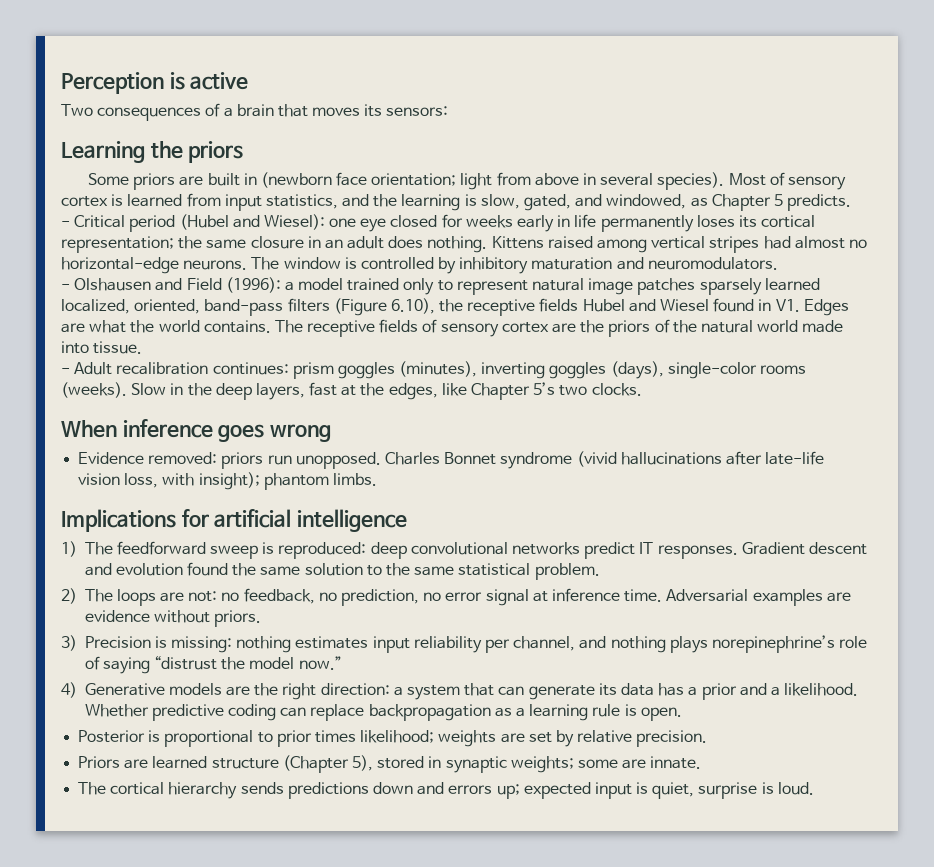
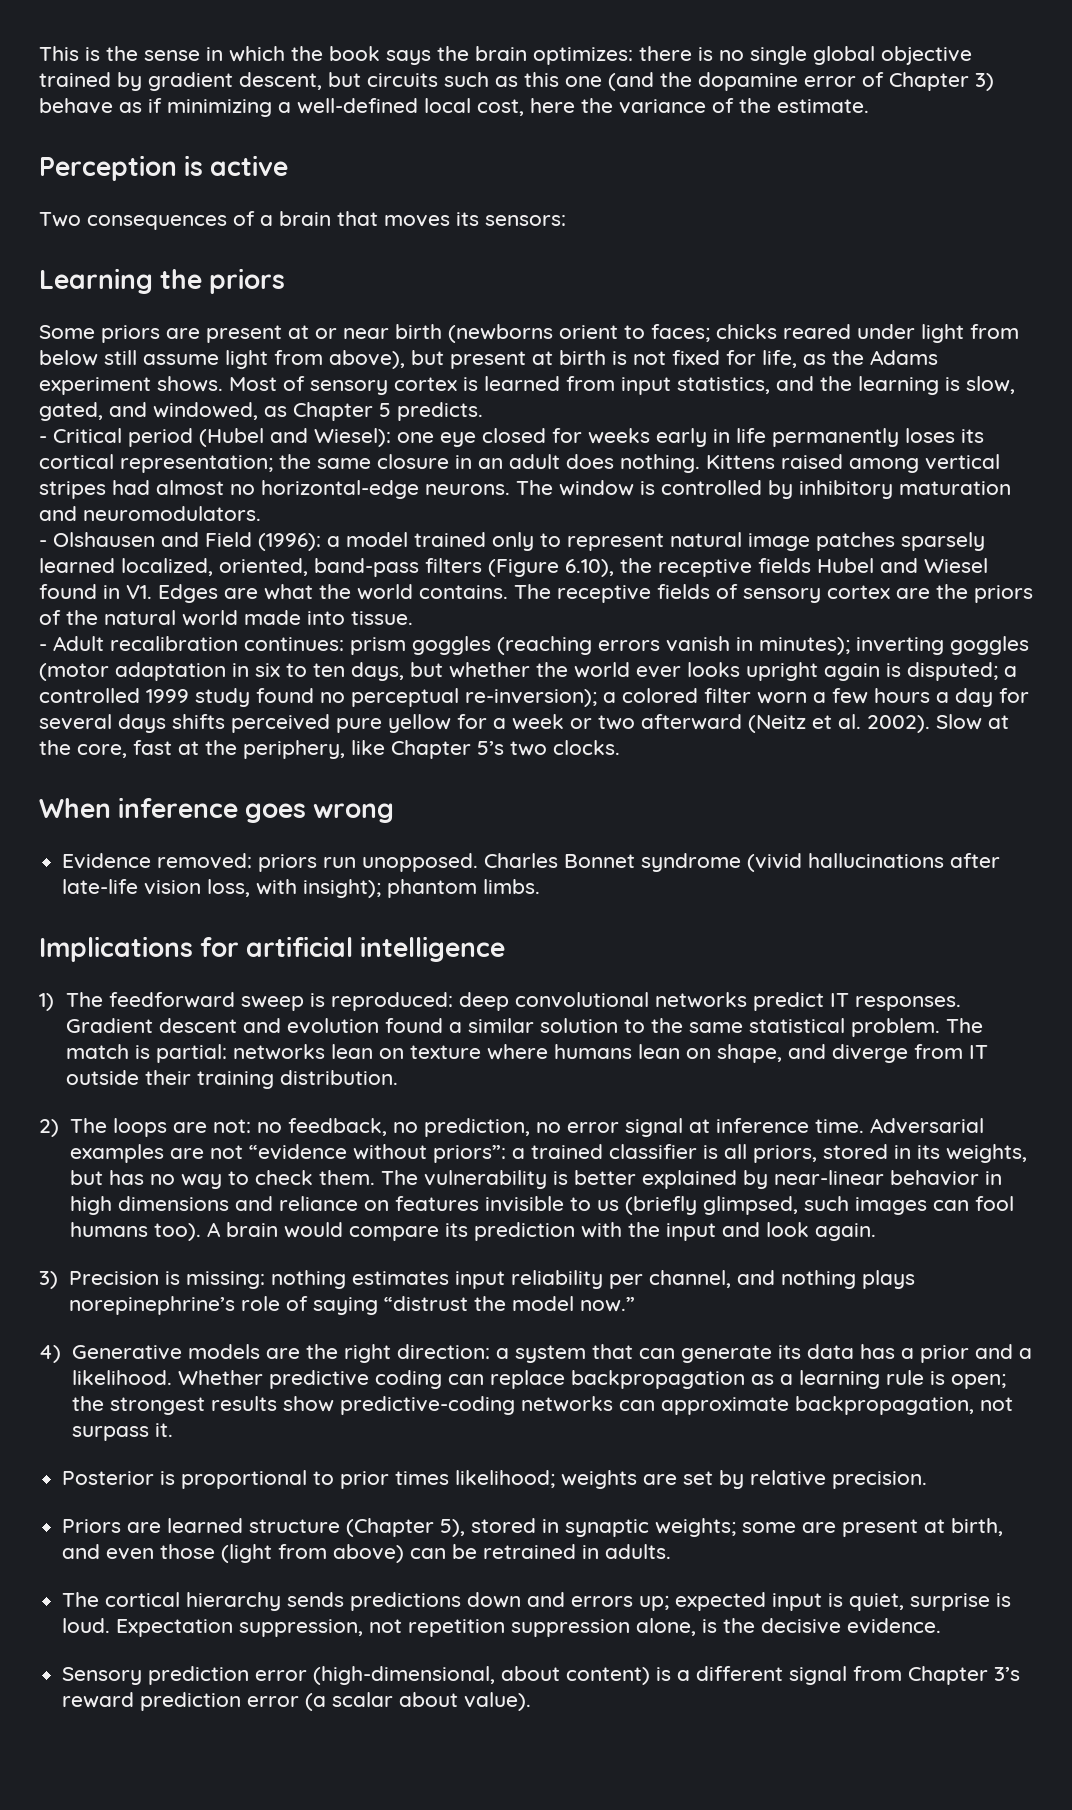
(61, 83) none -> [39,46,972,65] [39,72,994,91] [39,98,869,117] This is the sense in which the book says the brain optimizes: there is no single global objective trained by gradient descent, but circuits such as this one (and the dopamine error of Chapter 3) behave as if minimizing a well-defined local cost, here the variance of the estimate. //
[207,172,725,190] built in (newborn face orientation; light from above in several species). -> [206,324,1019,343] [39,350,938,369] [39,376,223,395] present at or near birth (newborns orient to faces; chicks reared under light from below still assume light from above), but present at birth is not fixed for life, as the Adams experiment shows.
[399,361,807,379] [61,382,305,400] (minutes), inverting goggles (days), single-color rooms (weeks). Slow in the deep layers, -> [497,636,1029,655] [39,662,1017,681] [39,688,1029,707] [39,714,1009,733] [39,740,127,758] (reaching errors vanish in minutes); inverting goggles (motor adaptation in six to ten days, but whether the world ever looks upright again is disputed; a controlled 1999 study found no perceptual re-inversion); a colored filter worn a few hours a day for several days shifts perceived pure yellow for a week or two afterward (Neitz et al. 2002). Slow at the core,
[388,383,438,400] edges, -> [243,740,345,759] periphery,
[232,563,301,576] the same -> [448,1018,534,1033] a similar
(600, 571) none -> [945,1018,983,1033] [65,1044,988,1063] [65,1070,398,1089] The match is partial: networks lean on texture where humans lean on shape, and diverge from IT outside their training distribution.
[84,610,262,627] evidence without priors. -> [209,1144,1027,1163] [69,1170,1002,1189] [69,1196,1014,1215] [69,1222,876,1241] not “evidence without priors”: a trained classifier is all priors, stored in its weights, but has no way to check them. The vulnerability is better explained by near-linear behavior in high dimensions and reliance on features invisible to us (briefly glimpsed, such images can fool humans too). A brain would compare its prediction with the input and look again.
[640,707,682,721] open. -> [950,1374,1006,1389] [71,1396,1013,1415] [71,1423,173,1441] open; the strongest results show predictive-coding networks can approximate backpropagation, not surpass it.
[650,756,702,769] innate. -> [842,1518,1004,1537] [62,1544,672,1563] present at birth, and even those (light from above) can be retrained in adults.
(814, 788) none -> [116,1618,942,1637] [62,1666,1021,1685] [62,1692,532,1711] Expectation suppression, not repetition suppression alone, is the decisive evidence. // Sensory prediction error (high-dimensional, about content) is a different signal from Chapter 3’s reward prediction error (a scalar about value).

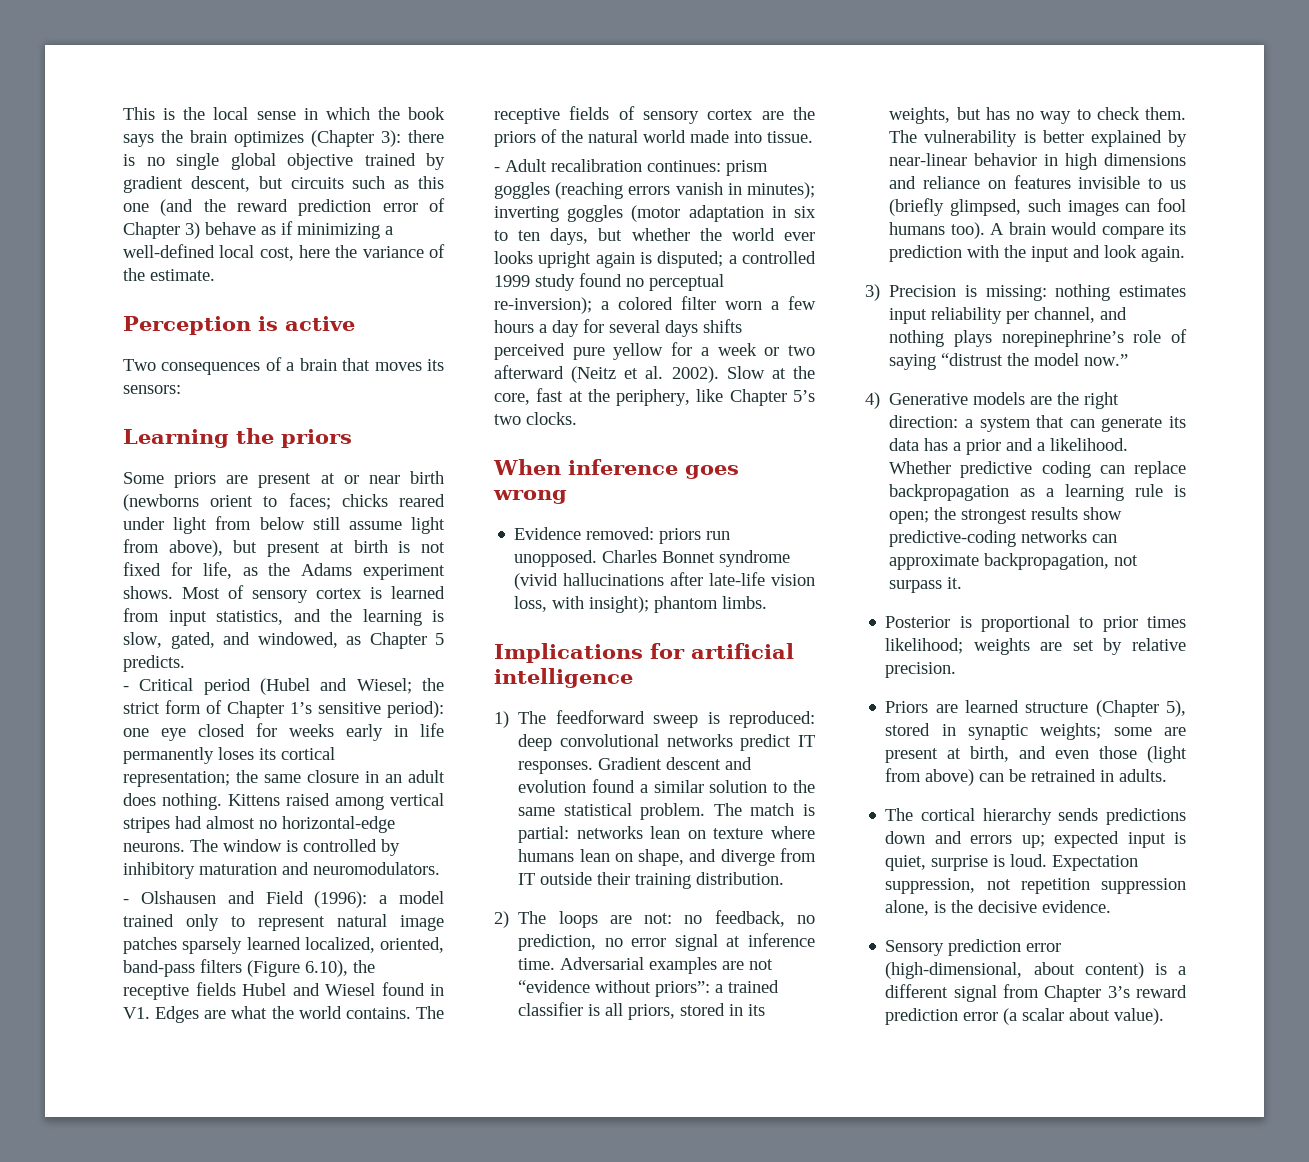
(138, 53) none -> [213,107,249,120] local
[533,47,633,65] optimizes: -> [234,130,401,147] optimizes (Chapter 3):
[698,72,798,91] dopamine -> [237,199,372,216] reward prediction
[314,428,391,447] Wiesel): -> [356,678,444,694] [123,700,444,718] Wiesel; the strict form of Chapter 1’s sensitive period):

